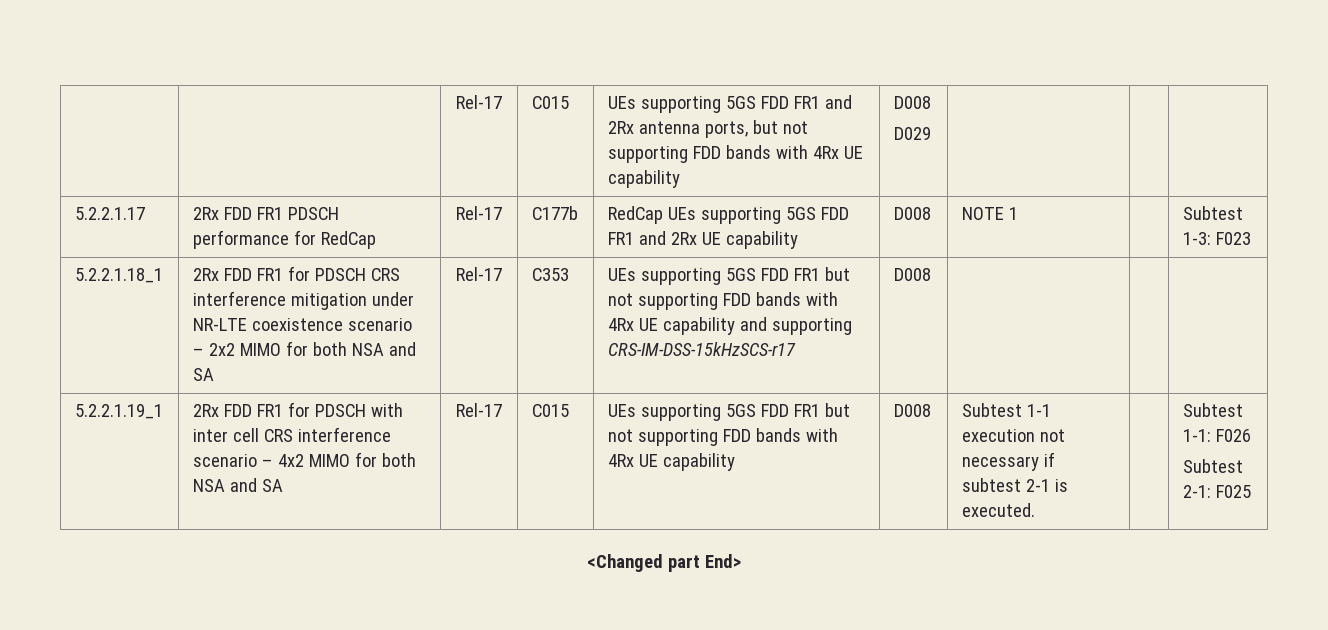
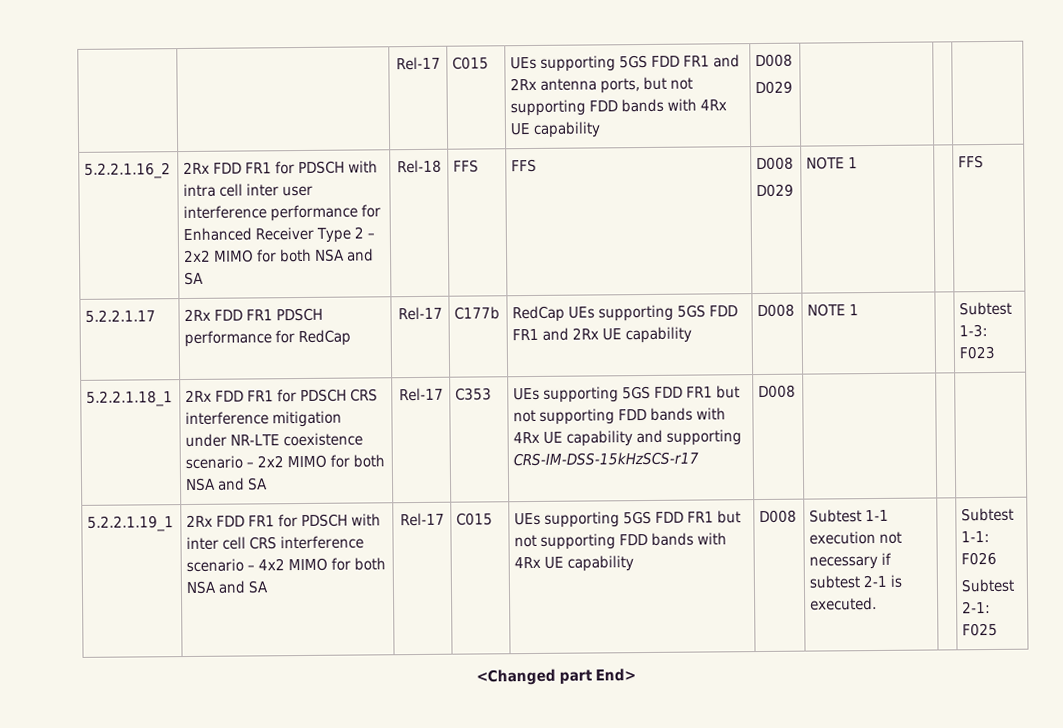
(931, 133) none -> [84,162,172,179] [183,160,379,175] [183,183,314,198] [183,204,382,222] [183,226,376,243] [183,248,375,263] [184,271,205,286] [396,159,442,174] [453,159,480,173] [511,158,538,173] [756,156,795,171] [756,183,795,198] [806,156,859,170] [958,155,985,169] // 5.2.2.1.16_2 | 2Rx FDD FR1 for PDSCH with intra cell inter user interference performance for Enhanced Receiver Type 2 – 2x2 MIMO for both NSA and SA | Rel-18 | FFS | FFS | D008 // D029 | NOTE 1 | | FFS

